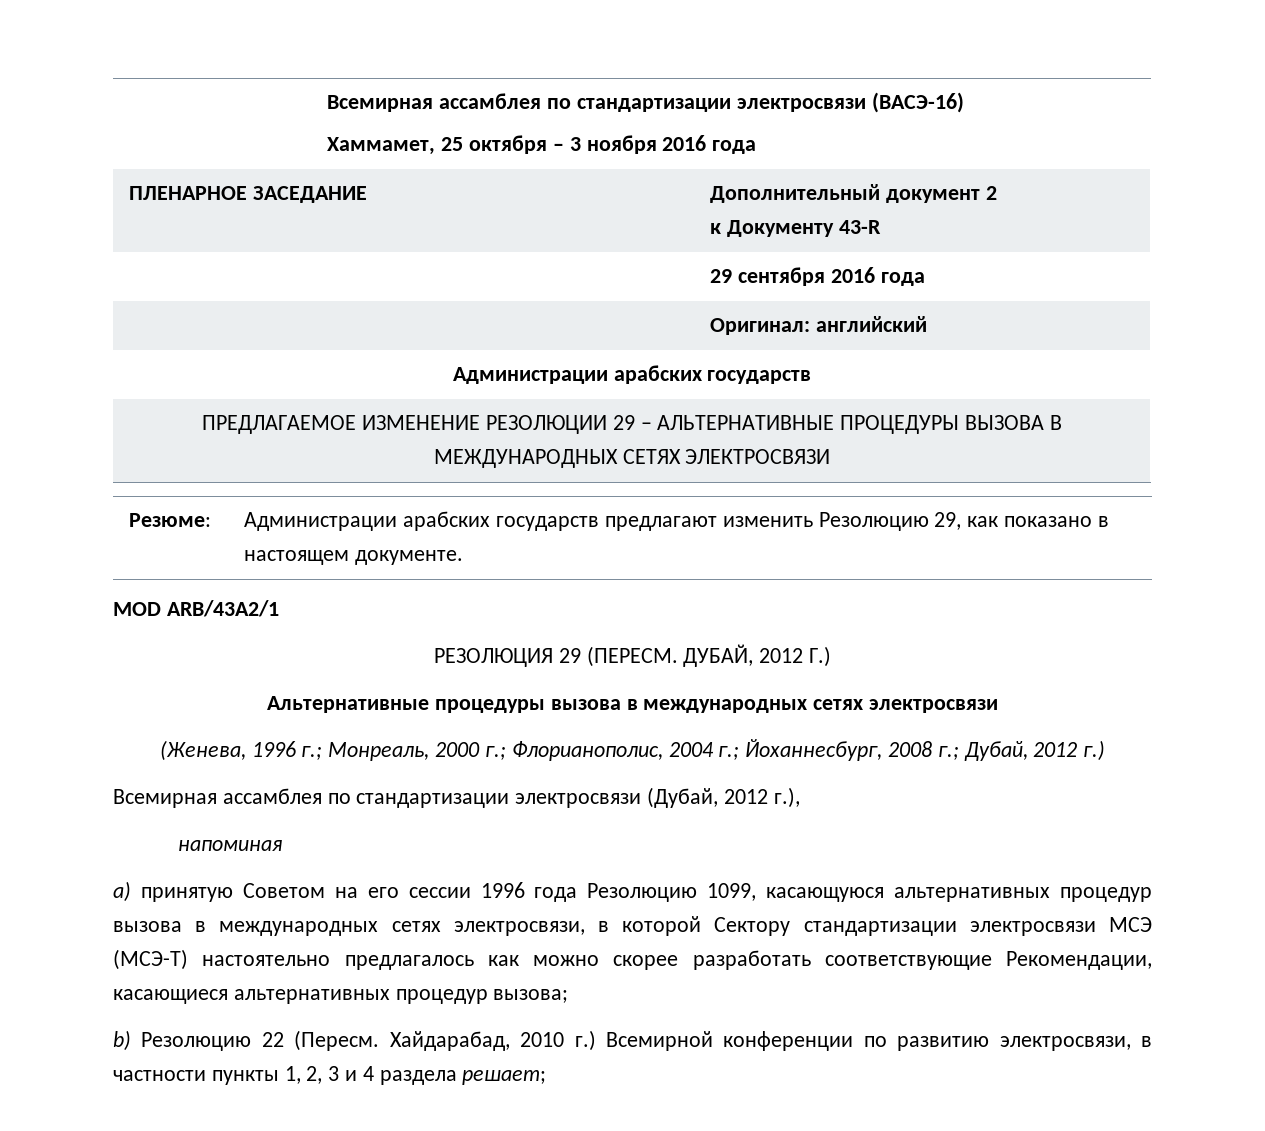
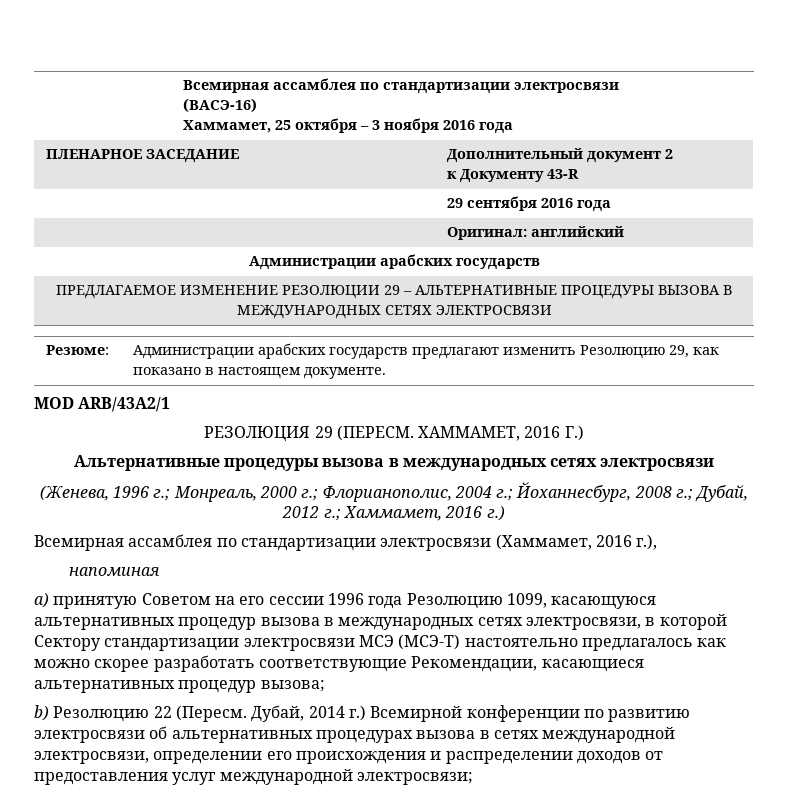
[683,644,804,667] ДУБАЙ, 2012 -> [418,426,561,441] ХАММАМЕТ, 2016
(1078, 749) none -> [323,506,483,521] г.; Хаммамет, 2016
[647,787,768,808] (Дубай, 2012 -> [495,534,632,550] (Хаммамет, 2016
[389,1031,565,1051] Хайдарабад, 2010 -> [251,705,345,722] Дубай, 2014
[999,1036,1152,1051] [113,1066,547,1085] электросвязи, в частности пункты 1, 2, 3 и 4 раздела решает; -> [34,726,676,743] [34,751,664,764] [34,769,473,785] электросвязи об альтернативных процедурах вызова в сетях международной электросвязи, определении его происхождения и распределении доходов от предоставления услуг международной электросвязи;

